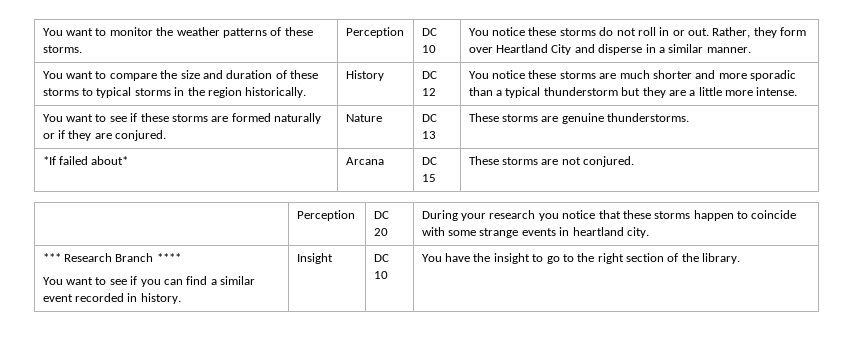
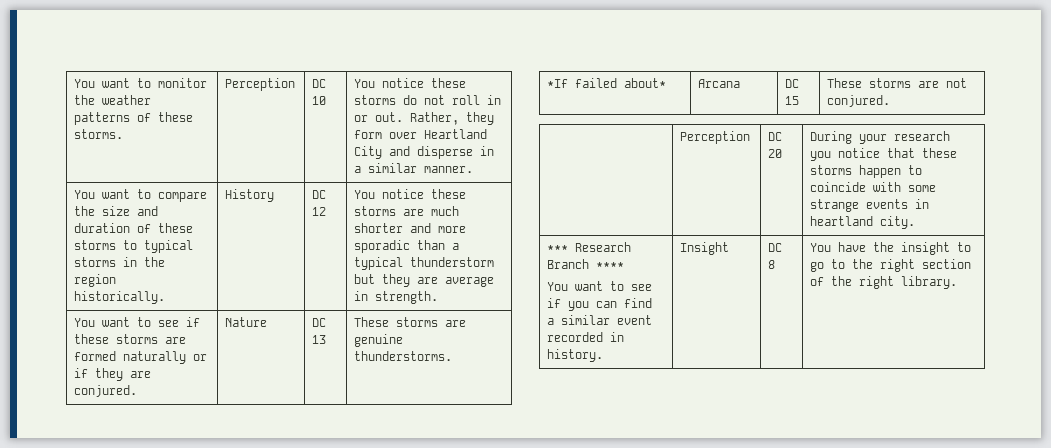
[689,87,798,96] a little more intense. -> [445,277,495,287] [354,291,439,304] average in strength.
[373,271,388,279] 10 -> [768,260,776,269] 8
(699, 257) none -> [859,276,895,289] right

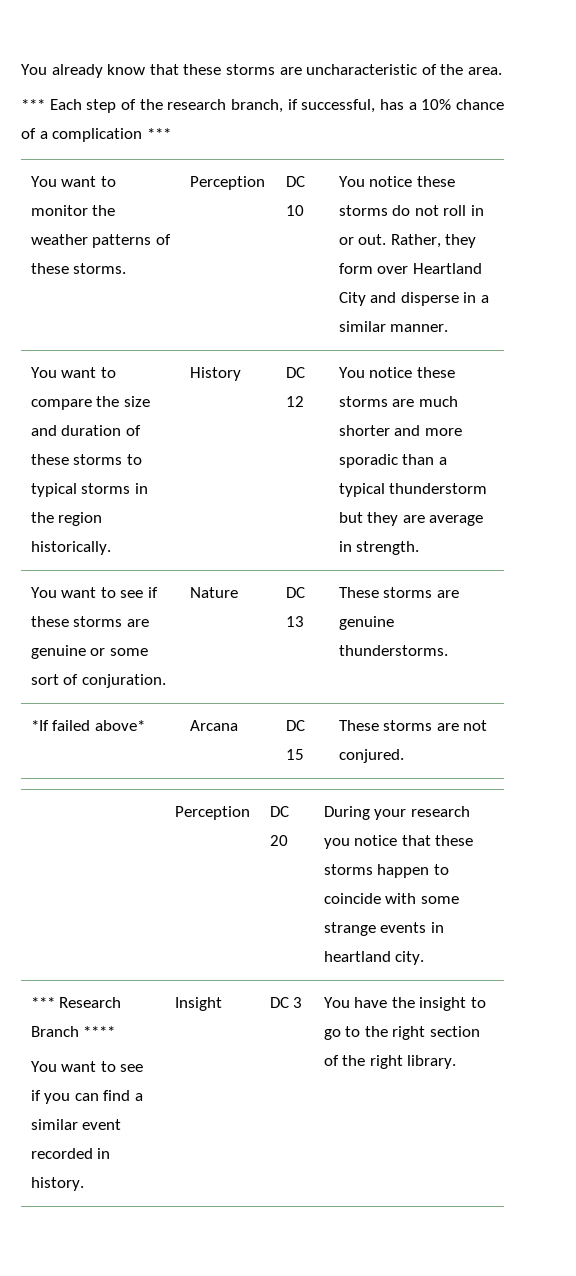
[74,79,96,88] You -> [21,64,502,78] [21,99,505,113] [21,128,171,142] [30,176,57,187] You already know that these storms are uncharacteristic of the area. // *** Each step of the research branch, if successful, has a 10% chance of a complication *** // You
[74,351,208,364] [74,368,152,381] [74,385,138,397] formed naturally or if they are conjured. -> [30,645,148,659] [30,674,166,688] genuine or some sort of conjuration.
[624,78,667,88] about* -> [94,720,145,731] above*
[768,260,776,269] 8 -> [293,997,303,1008] 3

